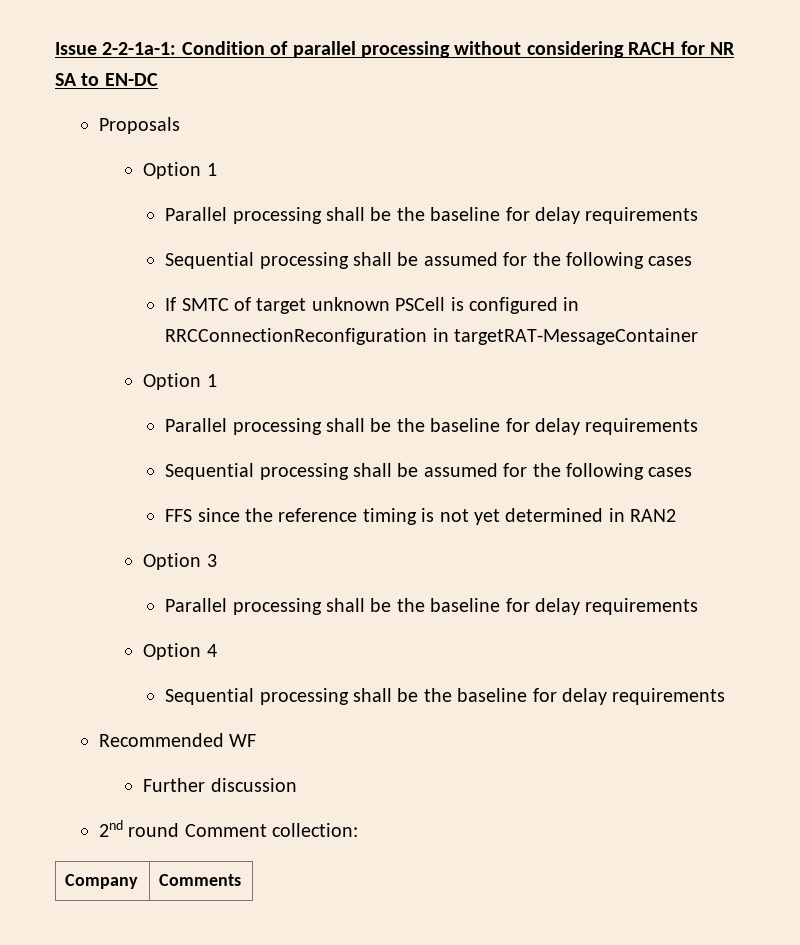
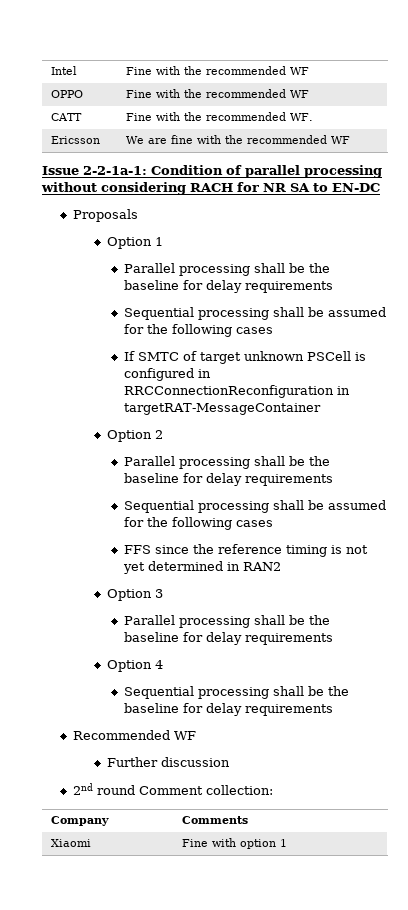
(55, 48) none -> [51,66,78,75] [126,66,310,75] [51,90,84,98] [126,89,310,98] [51,113,83,121] [126,112,314,121] [51,136,101,144] [126,135,351,144] Intel | Fine with the recommended WF // OPPO | Fine with the recommended WF // CATT | Fine with the recommended WF. // Ericsson | We are fine with the recommended WF //
[206,374,217,387] 1 -> [154,430,163,439] 2
(242, 880) none -> [51,839,92,847] [182,838,288,849] // Xiaomi | Fine with option 1

